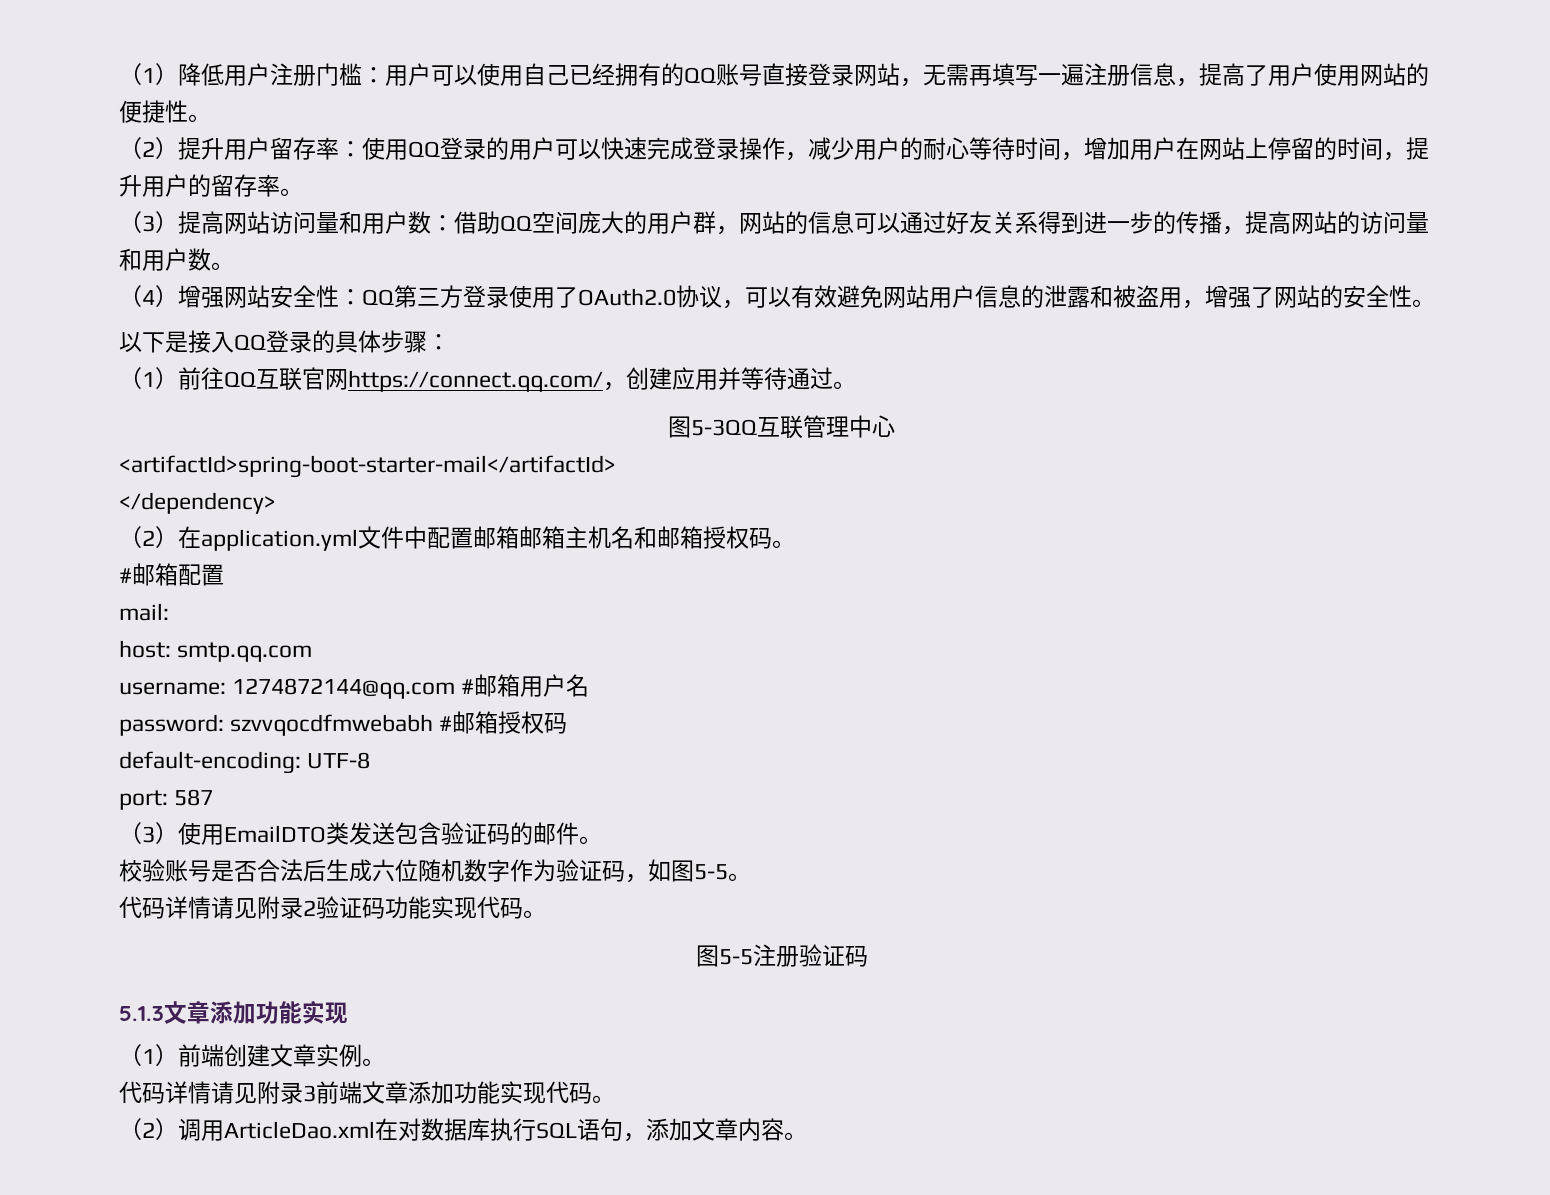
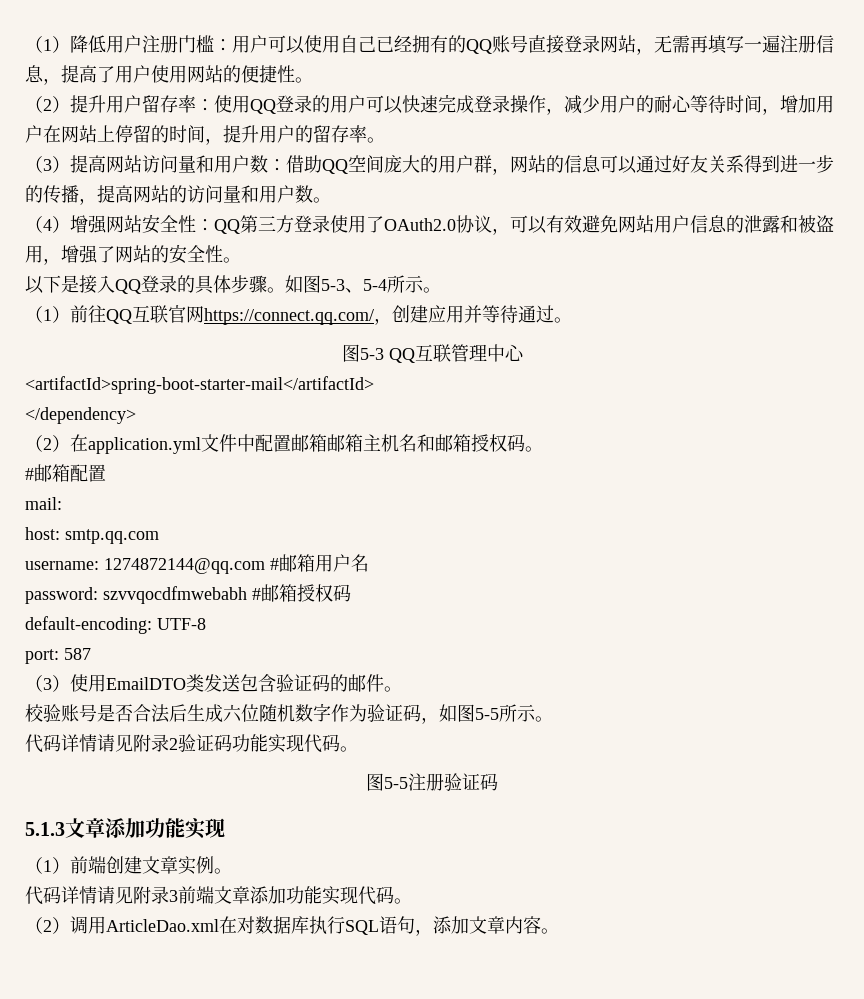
[427,334,450,350] ： -> [267,275,441,293] 。如图5-3、5-4所示。
[691,419,757,436] 5-3QQ -> [359,348,415,363] 5-3 QQ
(728, 872) none -> [499,704,536,722] 所示

